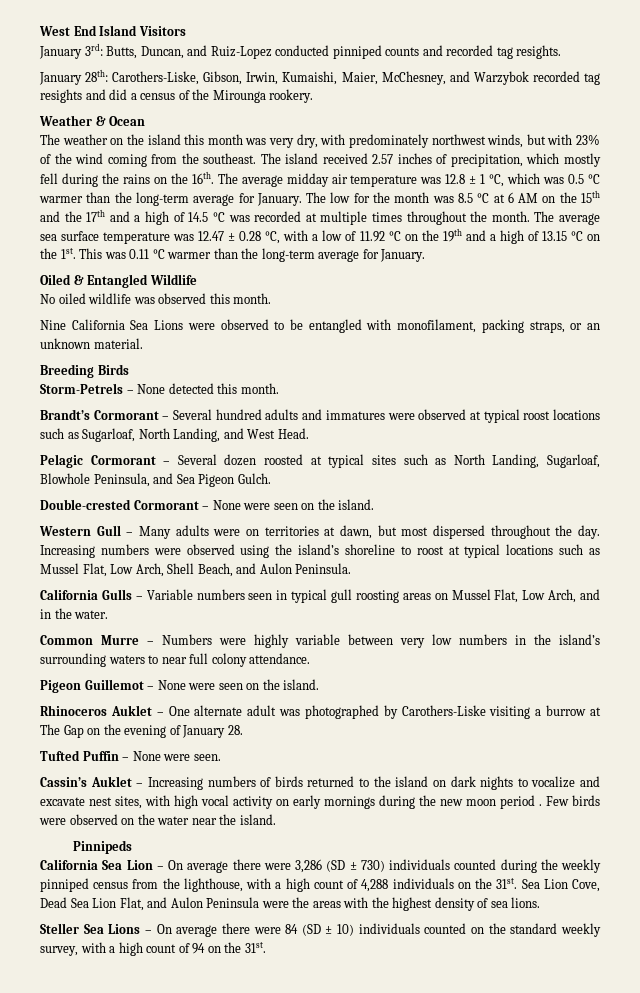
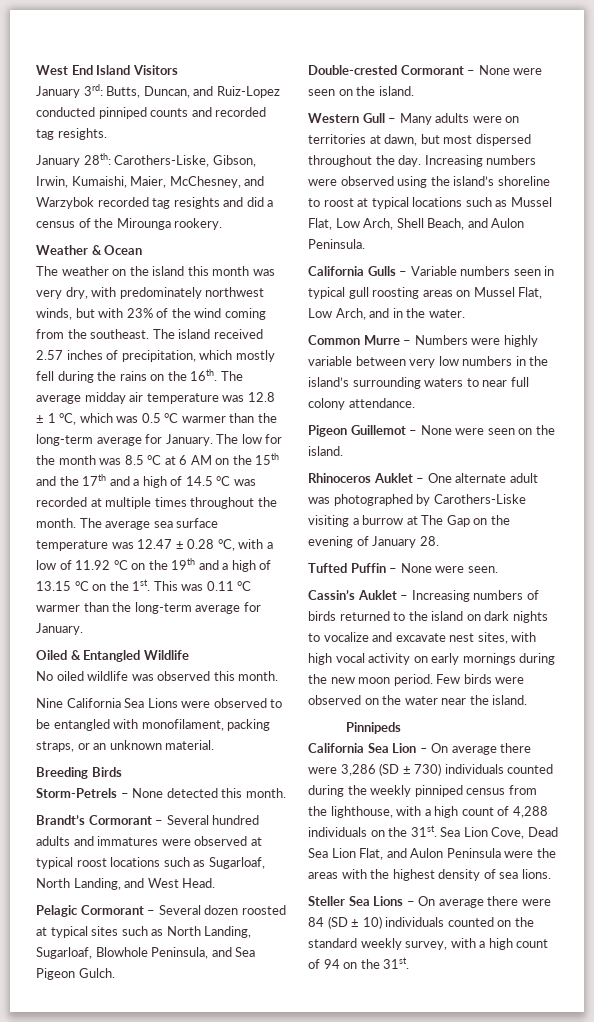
[500,795,542,809] period . -> [393,674,433,686] period.

